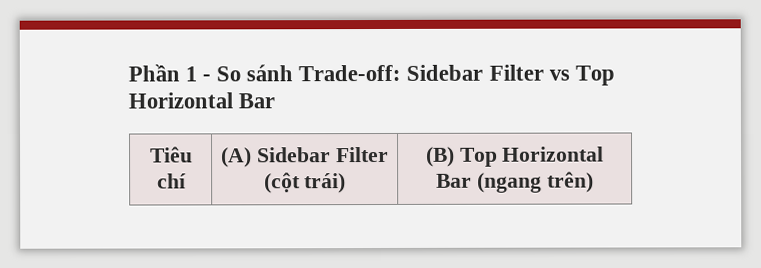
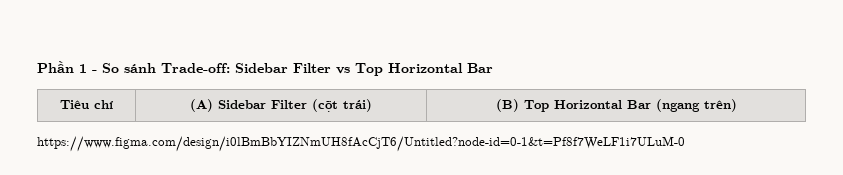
(594, 182) none -> [37,136,685,152] // https://www.figma.com/design/i0lBmBbYIZNmUH8fAcCjT6/Untitled?node-id=0-1&t=Pf8f7WeLF1i7ULuM-0

